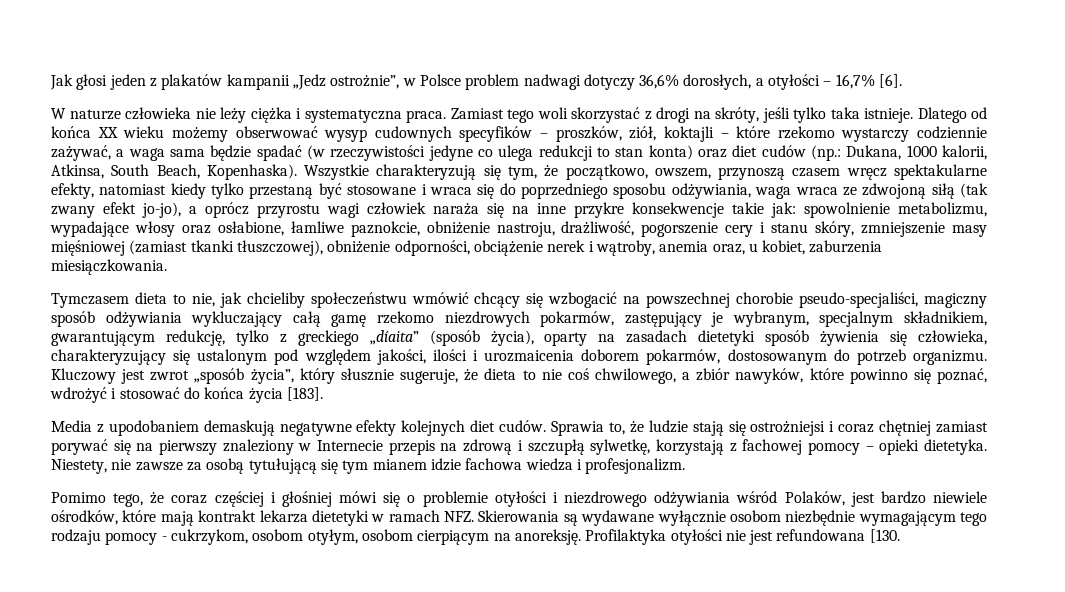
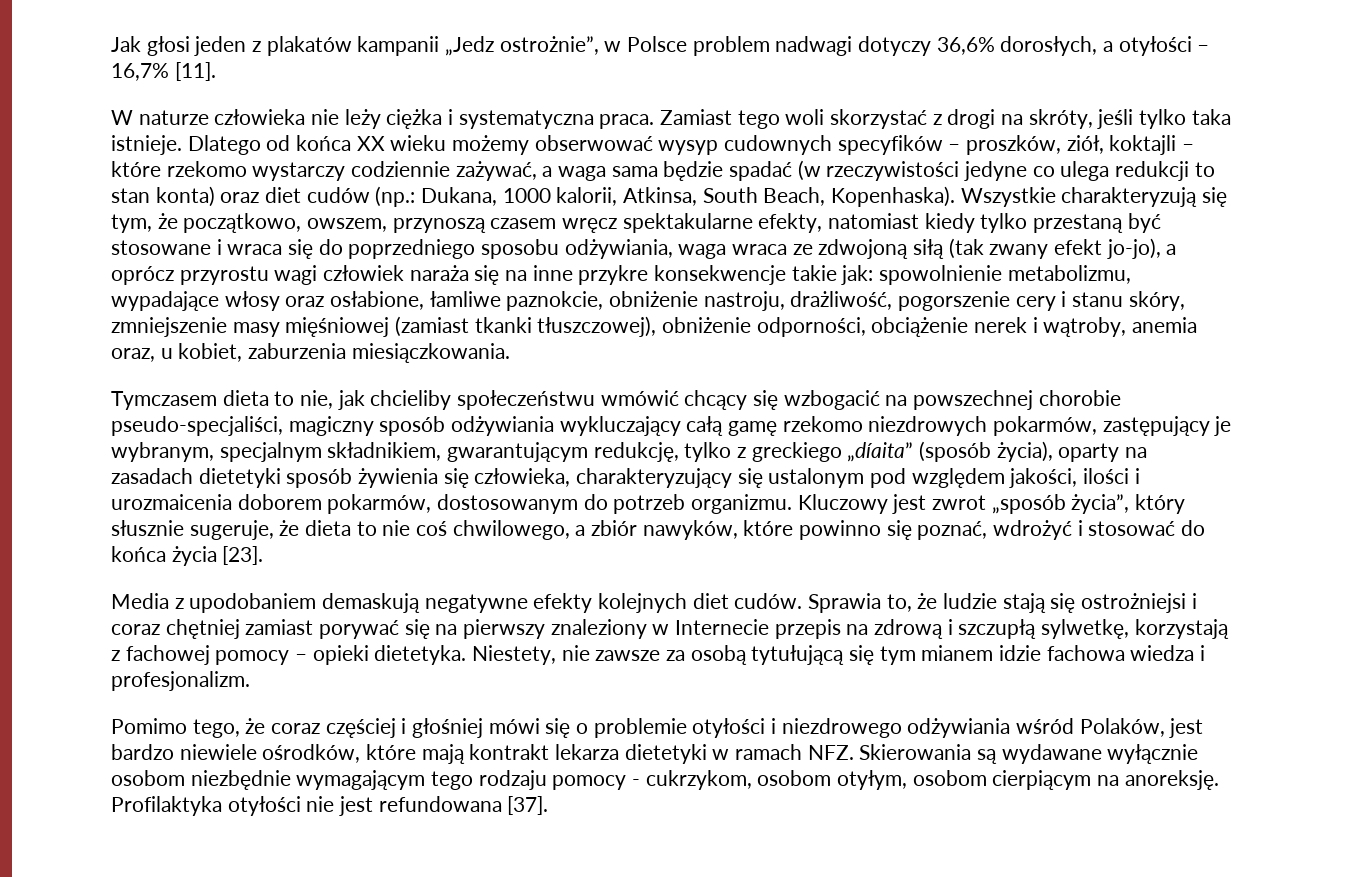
[879,74,903,88] [6]. -> [174,62,216,81] [11].
[286,387,323,401] [183]. -> [222,546,264,565] [23].
[869,529,900,543] [130. -> [507,796,549,815] [37].

